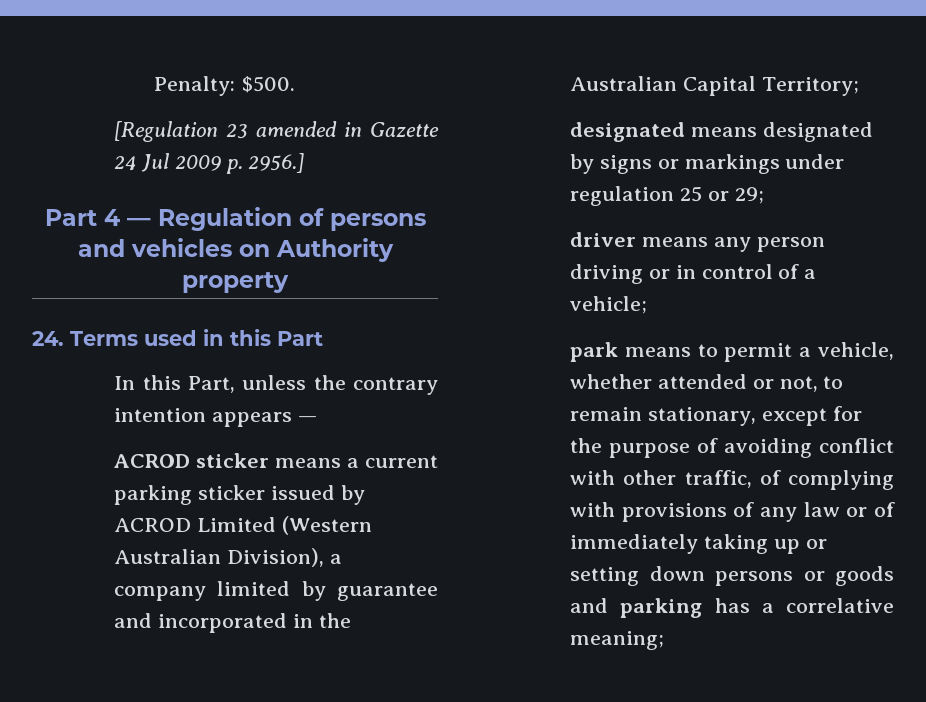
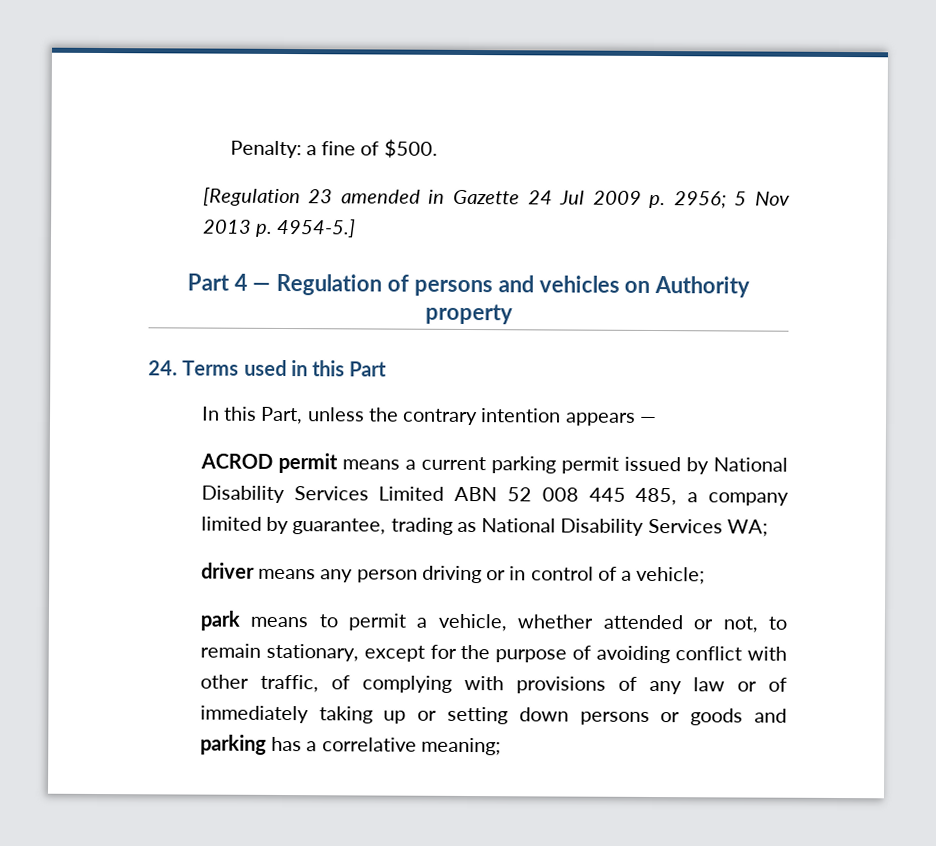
(235, 86) none -> [305,141,380,156] a fine of
[248,153,305,173] 2956.] -> [673,191,791,209] [202,218,357,238] 2956; 5 Nov 2013 p. 4954-5.]
[196,453,270,468] sticker -> [277,452,338,474] permit
[198,485,266,500] sticker -> [560,456,619,474] permit
[114,516,372,535] [114,548,342,567] [114,581,438,601] [114,613,351,633] [570,76,859,96] [570,122,873,142] [570,154,845,174] [570,186,764,206] ACROD Limited (Western Australian Division), a company limited by guarantee and incorporated in the Australian Capital Territory; // designated means designated by signs or markings under regulation 25 or 29; -> [713,457,788,472] [200,485,789,506] [200,516,768,537] National Disability Services Limited ABN 52 008 445 485, a company limited by guarantee, trading as National Disability Services WA;

